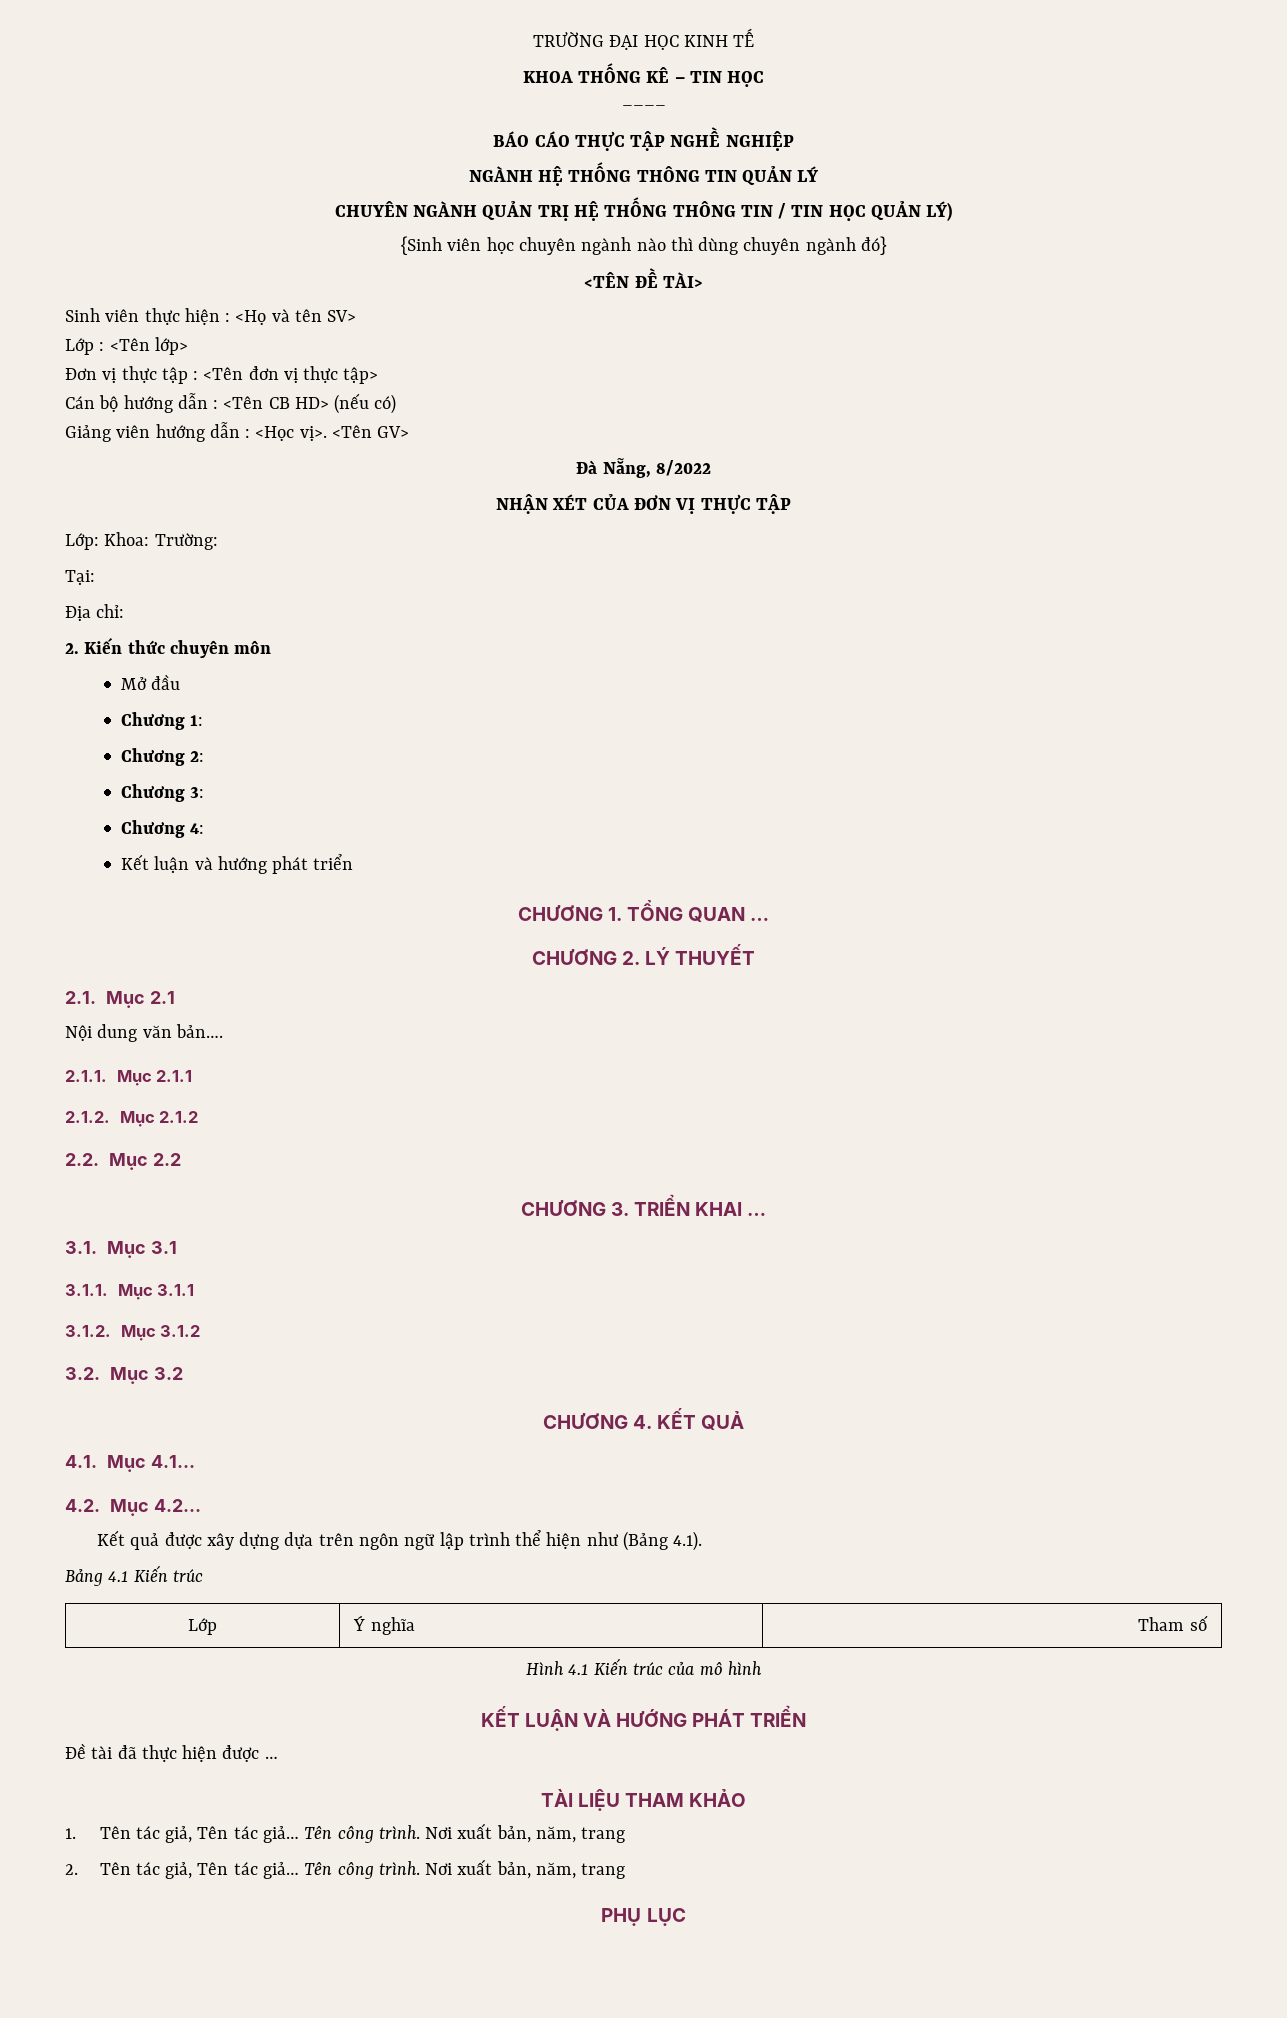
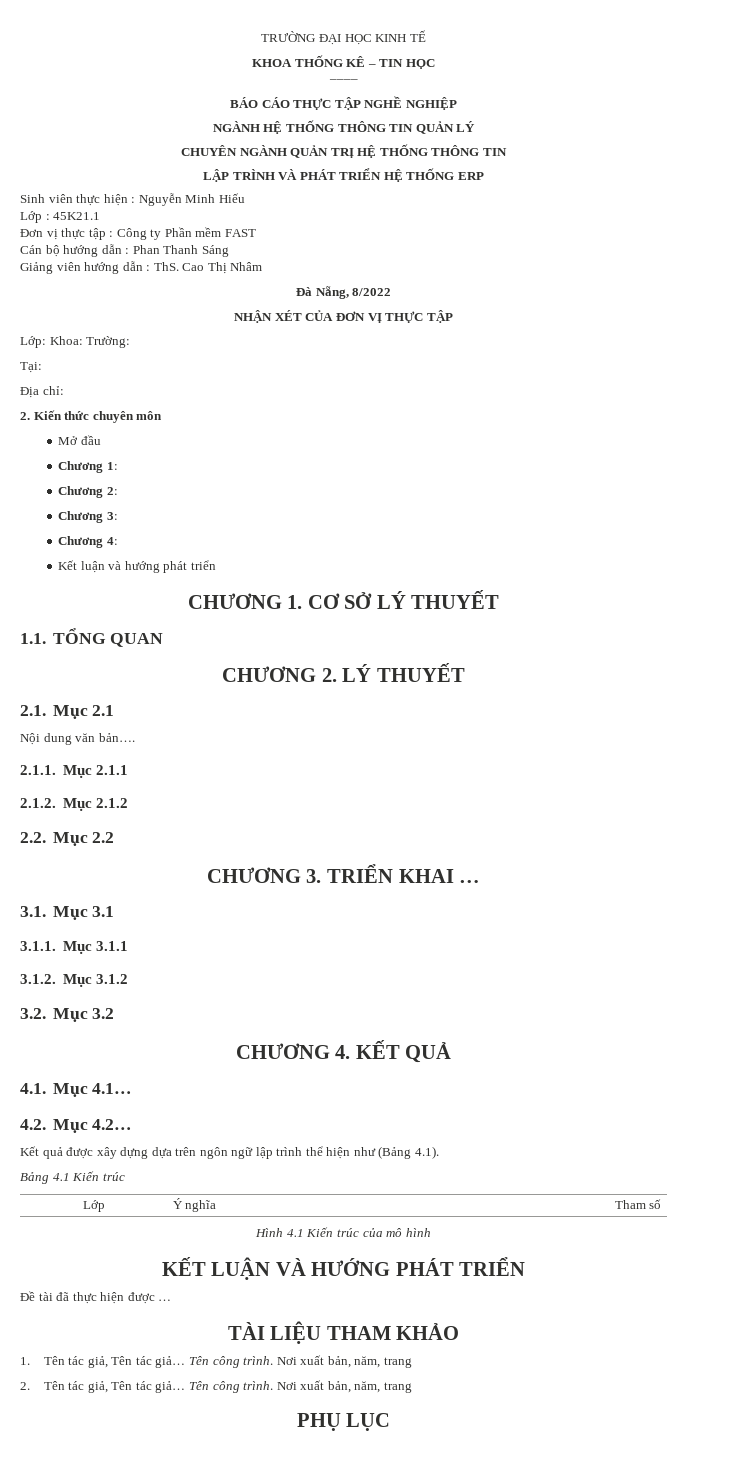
[778,201,953,221] [401,236,887,255] [584,268,703,288] / TIN HỌC QUẢN LÝ) // {Sinh viên học chuyên ngành nào thì dùng chuyên ngành đó} // <TÊN ĐỀ TÀI> -> [203,168,484,182] // LẬP TRÌNH VÀ PHÁT TRIỂN HỆ THỐNG ERP
[235,309,357,325] <Họ và tên SV> -> [138,193,245,206] Nguyễn Minh Hiếu
[109,337,188,355] <Tên lớp> -> [53,212,101,220] 45K21.1
[203,366,379,384] <Tên đơn vị thực tập> -> [116,227,256,240] Công ty Phần mềm FAST
[223,393,397,414] <Tên CB HD> (nếu có) -> [132,245,229,257] Phan Thanh Sáng
[255,425,410,441] <Học vị>. <Tên GV> -> [153,262,263,274] ThS. Cao Thị Nhâm
(622, 914) none -> [307,590,500,609] [20,633,46,644] CƠ SỞ LÝ THUYẾT // 1.1.
[750,917,770,921] … -> (164, 640) none

